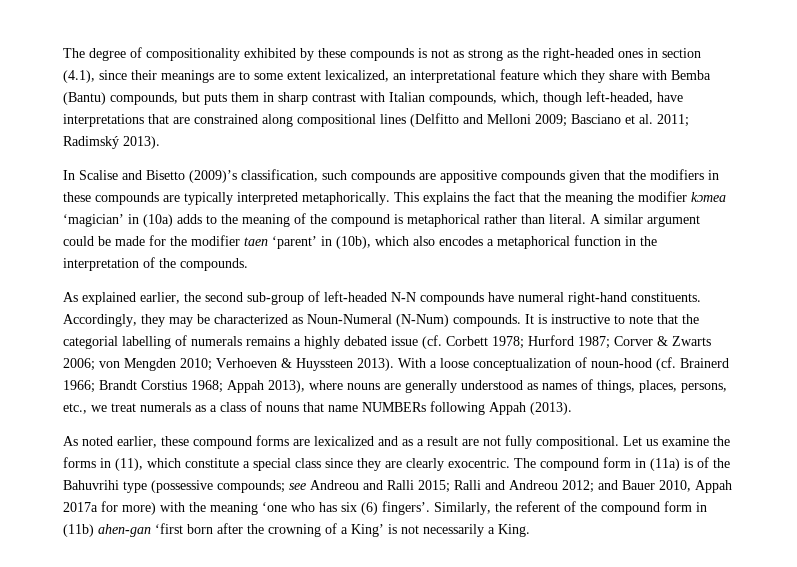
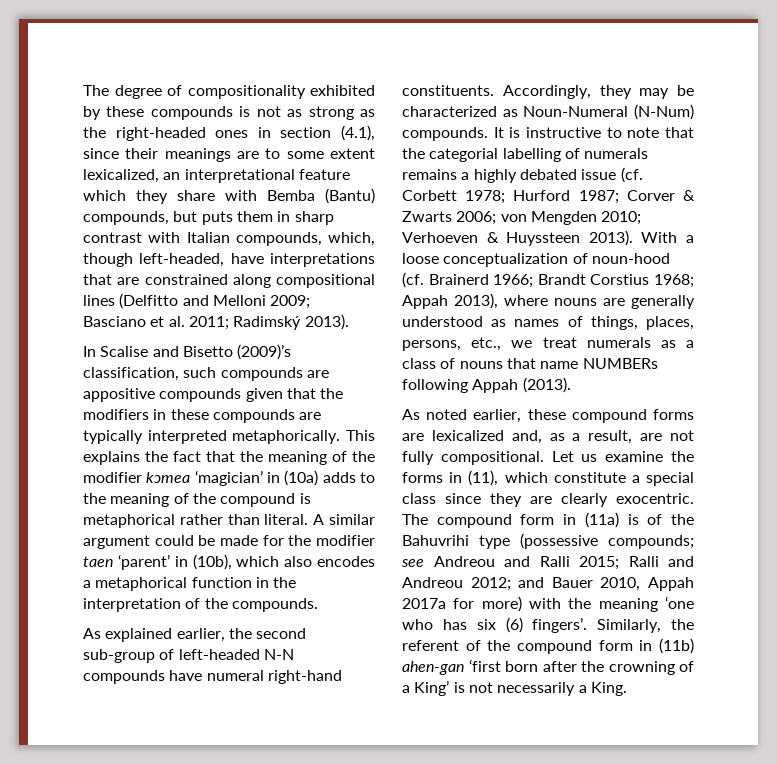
(613, 198) none -> [332,451,347,462] of
[378,436,458,446] and as a result -> [511,430,633,444] and, as a result,

